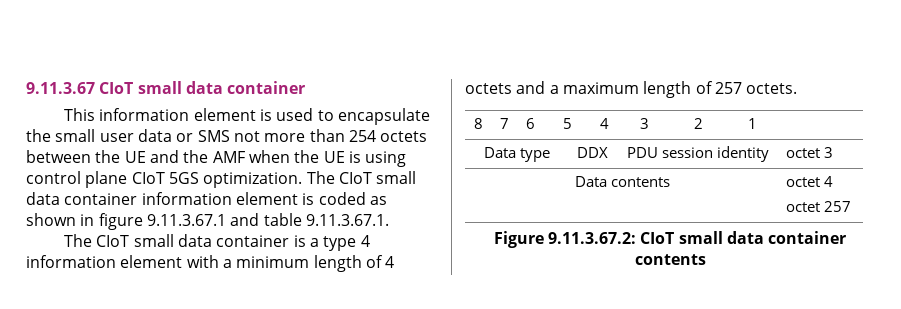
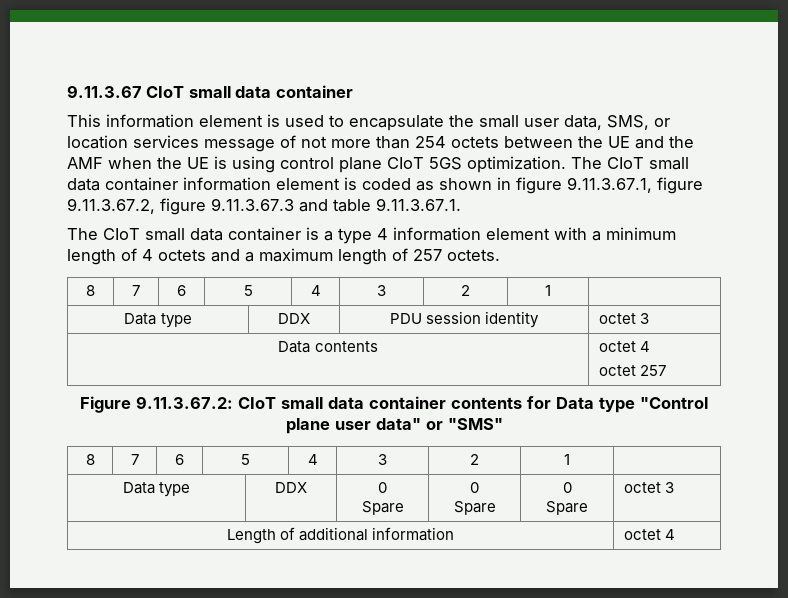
[137,129,230,142] data or SMS -> [564,115,670,130] [67,135,296,152] data, SMS, or location services message of
[146,214,226,226] 9.11.3.67.1 -> [567,177,703,194] [67,198,294,215] 9.11.3.67.1, figure 9.11.3.67.2, figure 9.11.3.67.3
(706, 259) none -> [527,396,708,413] [285,418,503,434] [85,454,95,465] [130,454,139,465] [175,454,184,465] [241,454,250,465] [307,454,318,465] [378,454,387,465] [470,454,479,465] [564,454,570,465] [122,482,191,497] [275,482,307,493] [378,482,387,493] [361,501,404,515] [470,482,479,493] [453,501,496,515] [562,482,572,493] [546,501,588,515] [624,482,675,493] [226,527,455,544] [624,529,676,540] for Data type "Control plane user data" or "SMS" // 8 | 7 | 6 | 5 | 4 | 3 | 2 | 1 | // Data type | DDX | 0 // Spare | 0 // Spare | 0 // Spare | octet 3 // Length of additional information | octet 4

